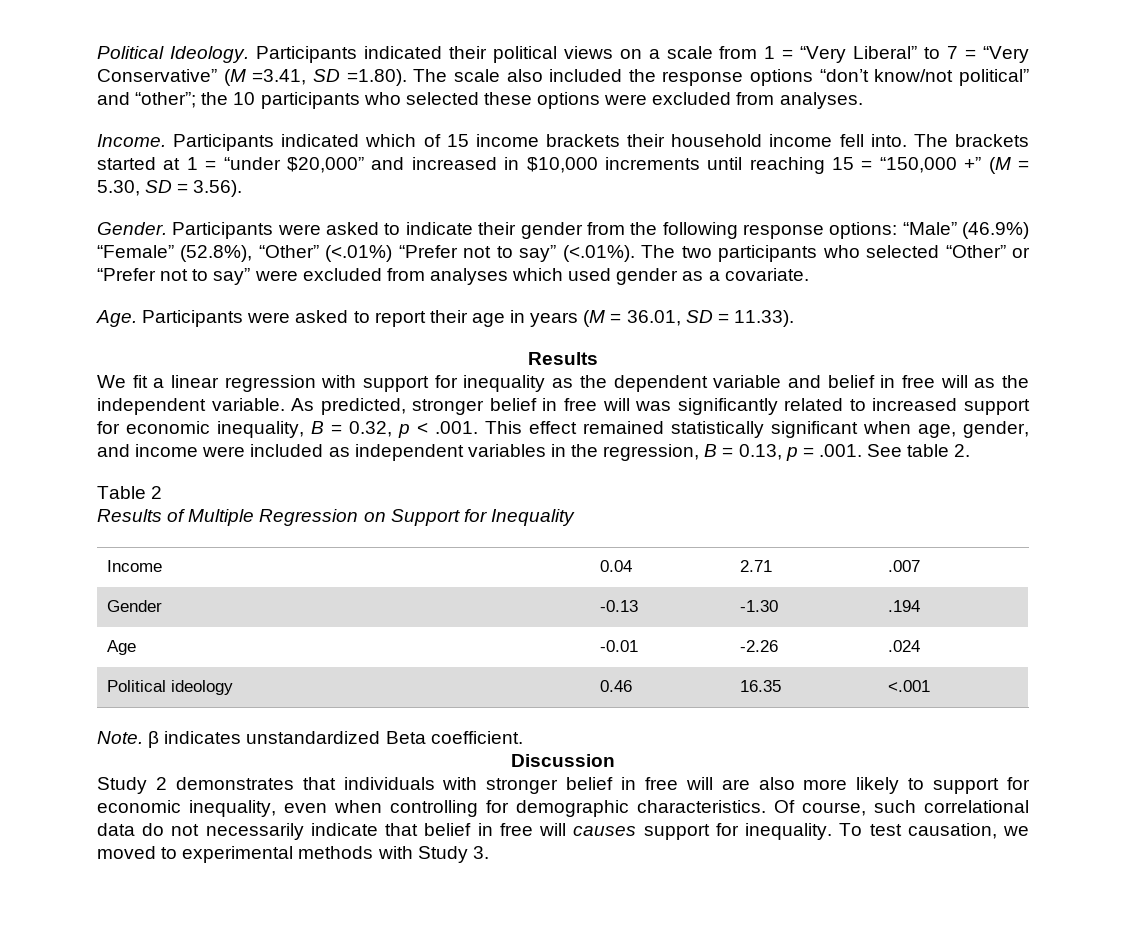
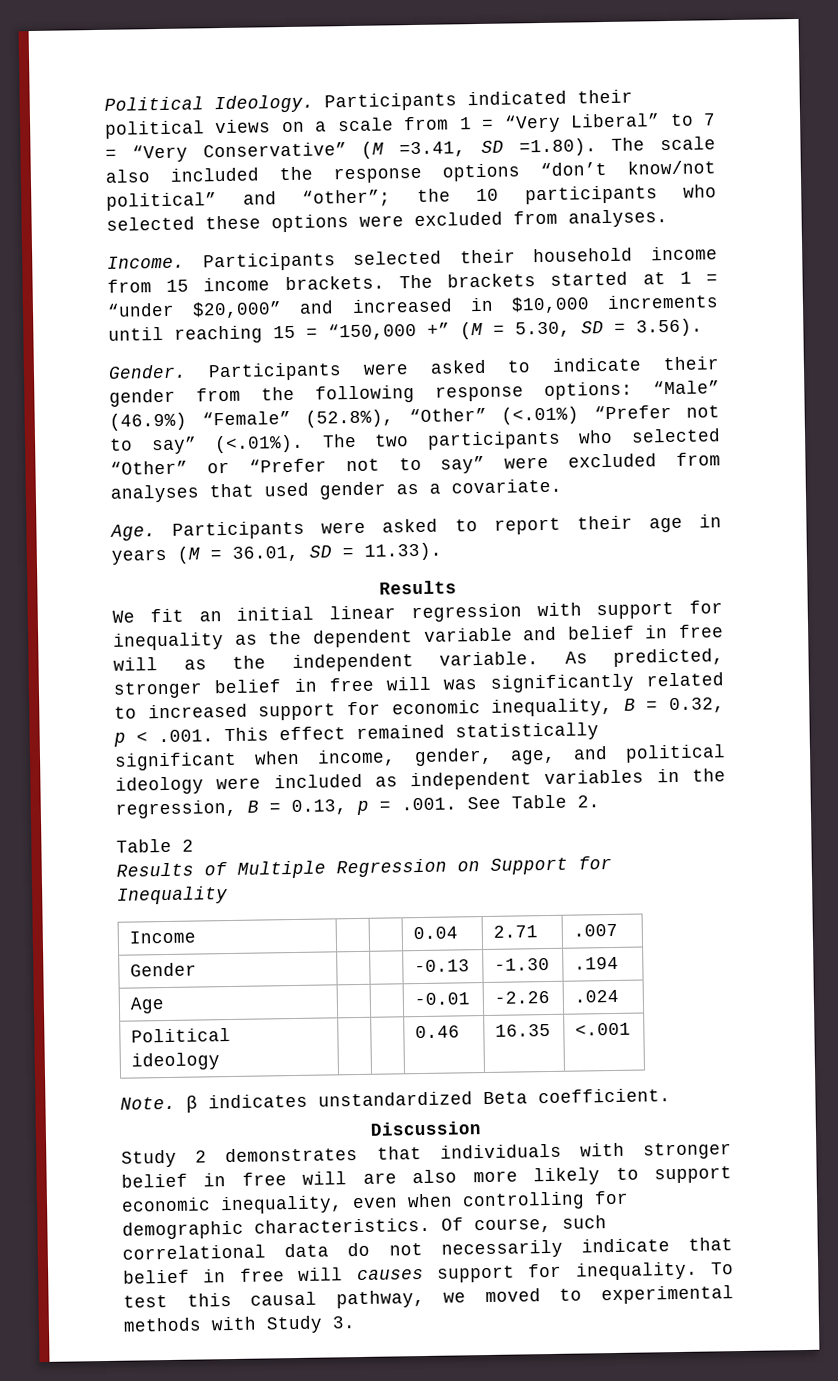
[281,134,907,147] indicated which of 15 income brackets their household income fell into. -> [353,246,719,265] [107,275,385,293] selected their household income from 15 income brackets.
[512,268,564,281] which -> [209,483,254,498] that
[153,378,165,388] a -> [198,606,315,622] an initial
[918,421,1029,438] [97,444,199,457] age, gender, and income -> [317,744,726,767] [115,776,204,795] income, gender, age, and political ideology
[907,444,950,457] table -> [511,794,567,809] Table
[1006,777,1030,790] for -> (733, 1175) none
[907,823,997,839] causation, -> [186,1289,425,1309] this causal pathway,

